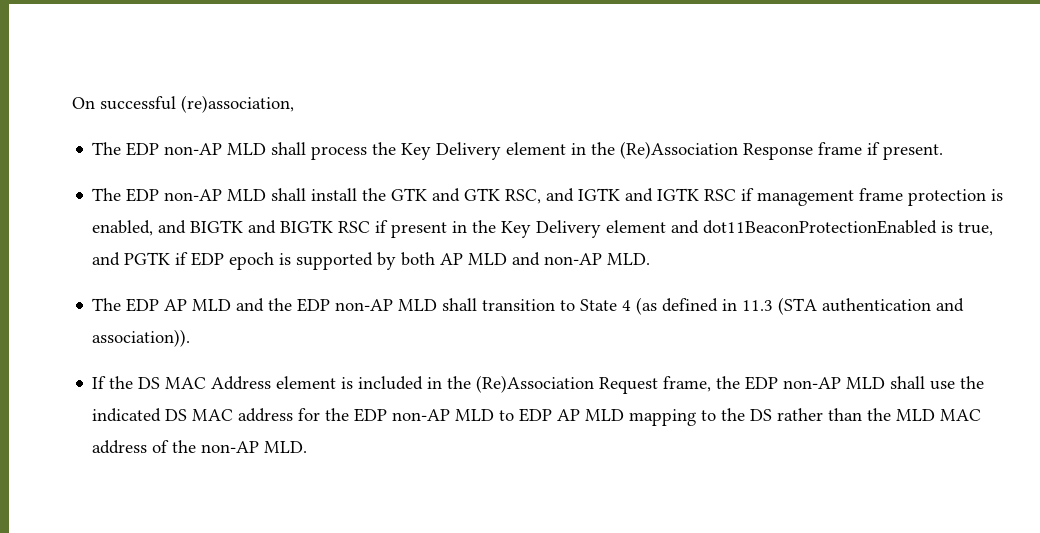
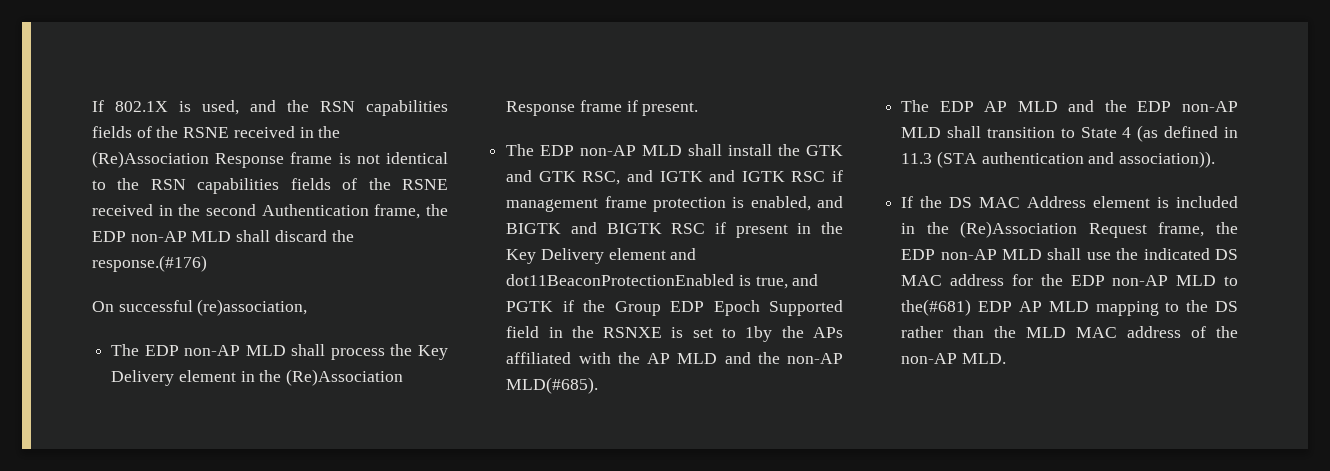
(72, 103) none -> [92,100,448,116] [92,126,341,138] [92,151,448,168] [92,178,449,194] [92,204,448,219] [92,230,354,242] [92,255,207,272] If 802.1X is used, and the RSN capabilities fields of the RSNE received in the (Re)Association Response frame is not identical to the RSN capabilities fields of the RSNE received in the second Authentication frame, the EDP non-AP MLD shall discard the response.(#176) //
[191,252,651,270] EDP epoch is supported by both AP MLD and non-AP MLD. -> [583,300,843,316] [506,326,843,342] [506,352,843,364] [506,377,599,394] the Group EDP Epoch Supported field in the RSNXE is set to 1by the APs affiliated with the AP MLD and the non-AP MLD(#685).
(515, 415) none -> [901,299,972,316] the(#681)

